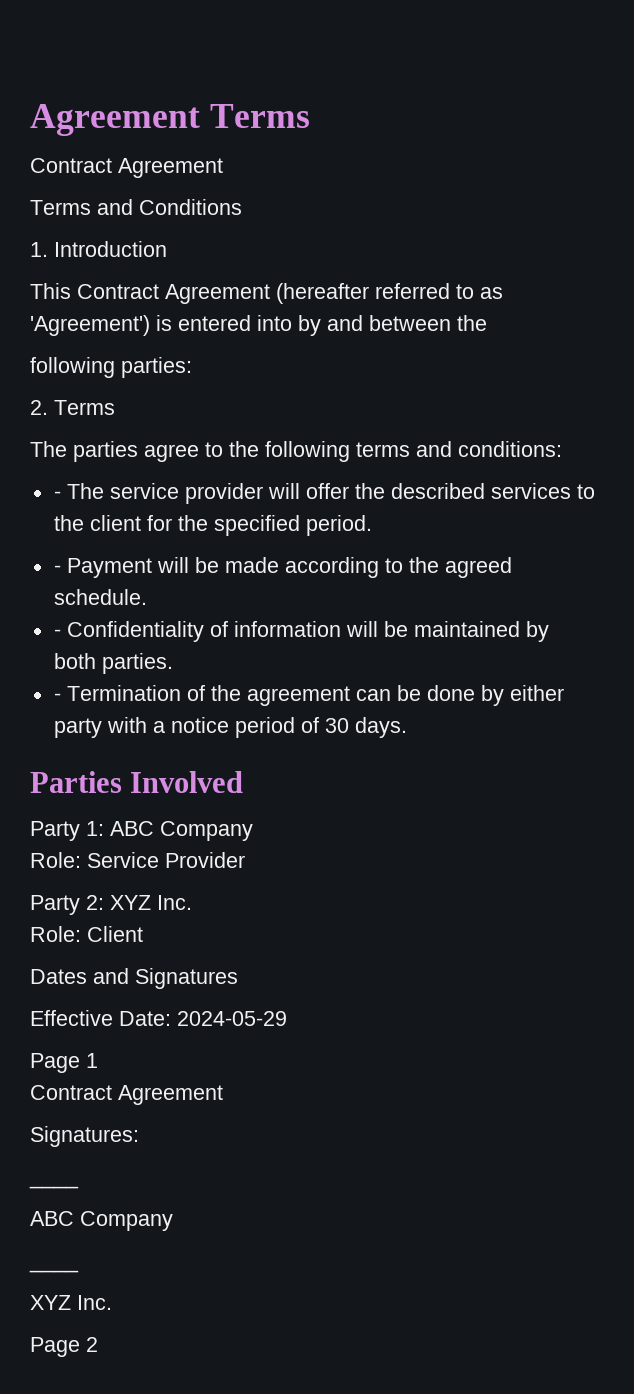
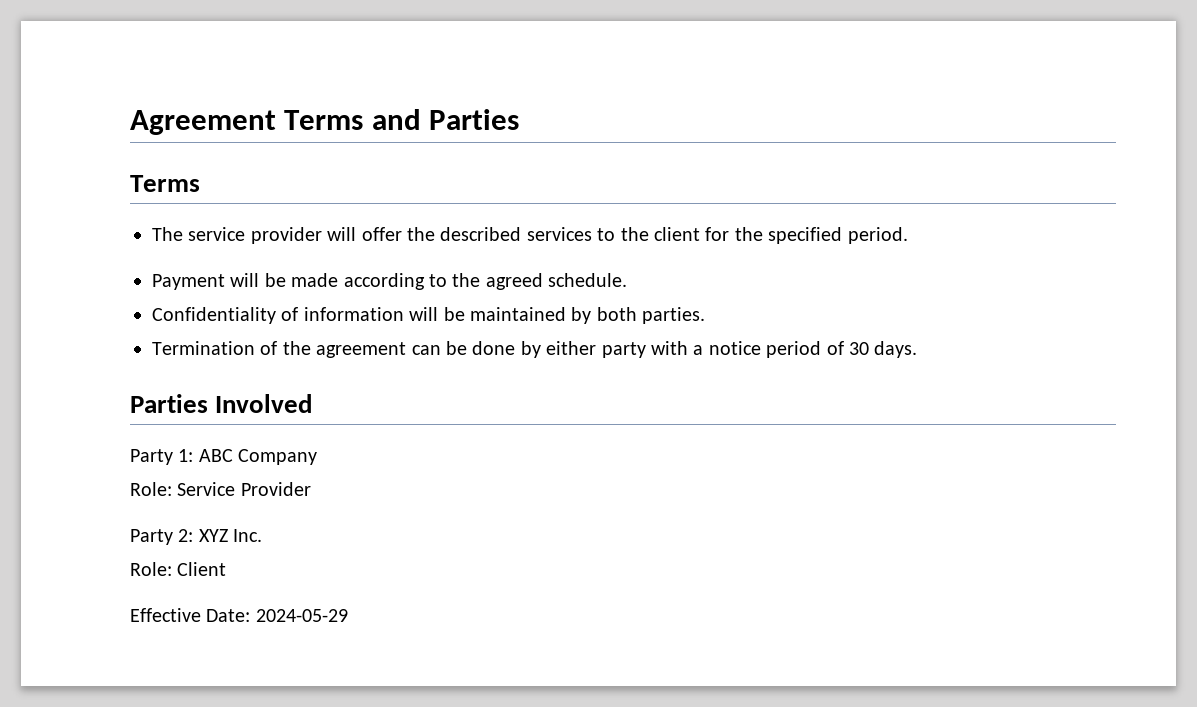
[30,158,223,178] [30,199,242,215] [30,241,167,257] [30,283,503,304] [30,315,487,336] [30,357,192,378] [30,400,115,415] [30,441,562,462] [53,491,61,499] // Contract Agreement // Terms and Conditions // 1. Introduction // This Contract Agreement (hereafter referred to as 'Agreement') is entered into by and between the // following parties: // 2. Terms // The parties agree to the following terms and conditions: // - -> [371,109,520,130] [130,175,200,192] and Parties // Terms //
[53,565,61,573] - -> (908, 235) none
[53,629,61,637] - -> (628, 280) none
[53,693,61,701] - -> (706, 315) none
[30,968,238,989] // Dates and Signatures -> (227, 569) none
[30,1053,98,1073] [30,1085,223,1105] [30,1126,139,1147] [29,1184,79,1189] [30,1211,173,1231] [29,1268,79,1273] [30,1295,112,1310] [30,1337,98,1357] // Page 1 // Contract Agreement // Signatures: // ____ // ABC Company // ____ // XYZ Inc. // Page 2 -> (348, 615) none

